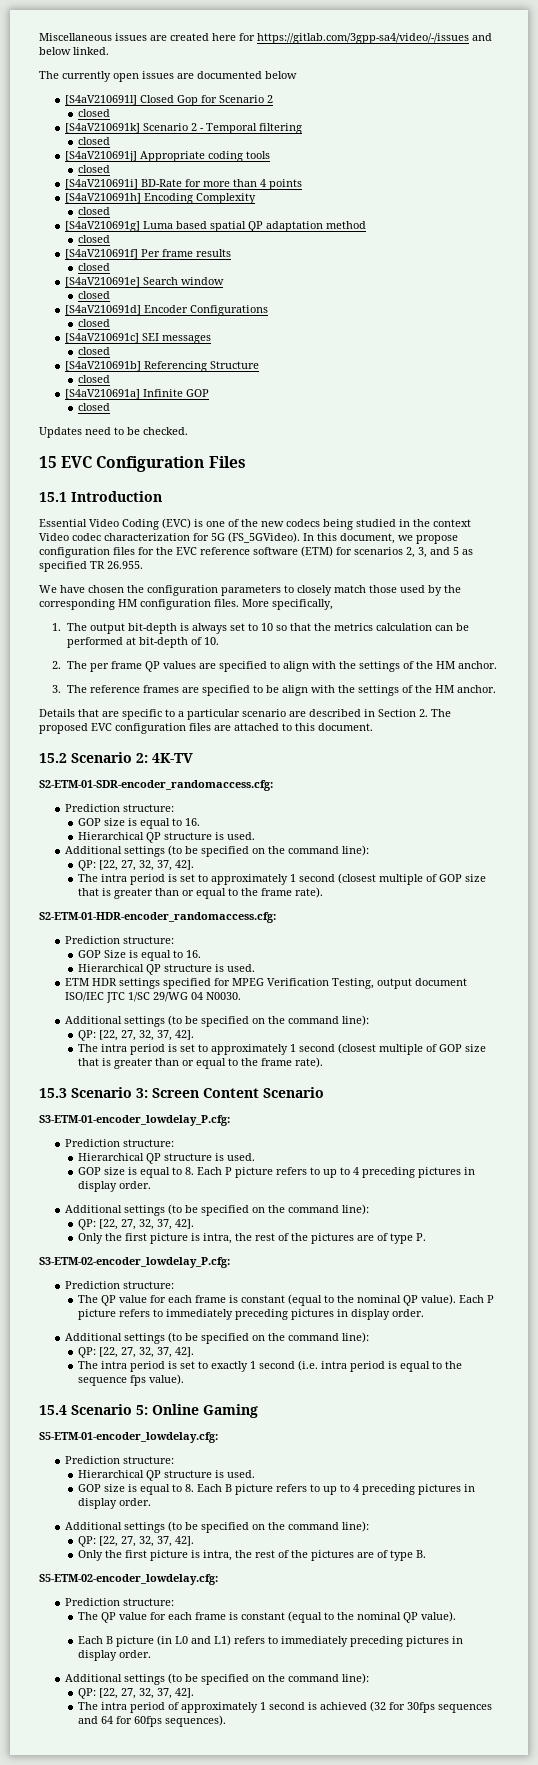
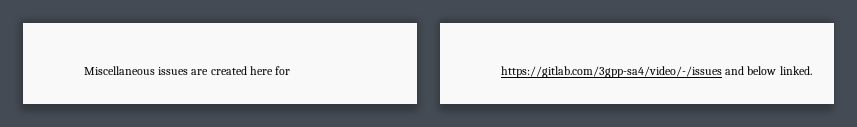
[39,71,297,82] [64,95,273,106] [78,109,111,117] [64,123,302,134] [78,137,111,145] [64,151,270,162] [78,165,111,173] [64,179,302,190] [64,193,256,204] [78,207,111,215] [64,221,366,232] [78,235,111,243] [64,249,231,259] [78,263,111,271] [64,277,224,287] [78,291,111,299] [64,305,268,316] [78,319,111,327] [64,333,211,344] [78,347,111,355] [64,361,259,372] [78,375,111,383] [64,389,209,399] [78,403,111,411] [39,427,188,438] [39,456,246,472] [39,491,162,502] [39,518,471,530] [39,532,458,544] [39,546,473,558] [39,561,143,572] [39,585,461,596] [39,599,333,610] [52,623,469,634] [66,637,219,648] [52,661,497,672] [52,685,496,696] [39,709,451,720] [39,723,373,734] [39,752,193,763] [39,780,273,791] [64,804,174,812] [78,818,201,829] [78,832,256,843] [64,845,369,857] [78,860,195,871] [78,873,487,885] [78,887,324,899] [39,912,276,923] [64,936,174,944] [78,950,202,961] [78,964,256,975] [64,978,467,989] [64,992,241,1003] [64,1015,369,1027] [78,1030,195,1041] [78,1043,487,1055] [78,1057,324,1069] [39,1087,324,1098] [39,1115,230,1126] [64,1139,174,1147] [78,1153,256,1164] [78,1167,476,1178] [78,1181,152,1192] [64,1204,369,1216] [78,1219,195,1230] [78,1233,427,1244] [39,1257,230,1268] [64,1281,174,1289] [78,1294,495,1306] [78,1309,425,1320] [64,1332,369,1344] [78,1347,195,1358] [78,1360,463,1372] [78,1374,185,1386] [39,1404,258,1418] [39,1432,218,1443] [64,1456,174,1464] [78,1470,256,1481] [78,1484,476,1495] [78,1498,152,1509] [64,1521,369,1533] [78,1536,195,1547] [78,1550,427,1561] [39,1574,218,1585] [64,1598,174,1606] [78,1611,457,1623] [78,1635,464,1647] [78,1650,152,1661] [64,1673,369,1685] [78,1688,195,1699] [78,1701,493,1713] [78,1715,227,1727] // The currently open issues are documented below // [S4aV210691l] Closed Gop for Scenario 2 // closed // [S4aV210691k] Scenario 2 - Temporal filtering // closed // [S4aV210691j] Appropriate coding tools // closed // [S4aV210691i] BD-Rate for more than 4 points // [S4aV210691h] Encoding Complexity // closed // [S4aV210691g] Luma based spatial QP adaptation method // closed // [S4aV210691f] Per frame results // closed // [S4aV210691e] Search window // closed // [S4aV210691d] Encoder Configurations // closed // [S4aV210691c] SEI messages // closed // [S4aV210691b] Referencing Structure // closed // [S4aV210691a] Infinite GOP // closed // Updates need to be checked. // 15 EVC Configuration Files // 15.1 Introduction // Essential Video Coding (EVC) is one of the new codecs being studied in the context Video codec characterization for 5G (FS_5GVideo). In this document, we propose configuration files for the EVC reference software (ETM) for scenarios 2, 3, and 5 as specified TR 26.955. // We have chosen the configuration parameters to closely match those used by the corresponding HM configuration files. More specifically, // 1. The output bit-depth is always set to 10 so that the metrics calculation can be performed at bit-depth of 10. // 2. The per frame QP values are specified to align with the settings of the HM anchor. // 3. The reference frames are specified to be align with the settings of the HM anchor. // Details that are specific to a particular scenario are described in Section 2. The proposed EVC configuration files are attached to this document. // 15.2 Scenario 2: 4K-TV // S2-ETM-01-SDR-encoder_randomaccess.cfg: // Prediction structure: // GOP size is equal to 16. // Hierarchical QP structure is used. // Additional settings (to be specified on the command line): // QP: [22, 27, 32, 37, 42]. // The intra period is set to approximately 1 second (closest multiple of GOP size that is greater than or equal to the frame rate). // S2-ETM-01-HDR-encoder_randomaccess.cfg: // Prediction structure: // GOP Size is equal to 16. // Hierarchical QP structure is used. // ETM HDR settings specified for MPEG Verification Testing, output document ISO/IEC JTC 1/SC 29/WG 04 N0030. // Additional settings (to be specified on the command line): // QP: [22, 27, 32, 37, 42]. // The intra period is set to approximately 1 second (closest multiple of GOP size that is greater than or equal to the frame rate). // 15.3 Scenario 3: Screen Content Scenario // S3-ETM-01-encoder_lowdelay_P.cfg: // Prediction structure: // Hierarchical QP structure is used. // GOP size is equal to 8. Each P picture refers to up to 4 preceding pictures in display order. // Additional settings (to be specified on the command line): // QP: [22, 27, 32, 37, 42]. // Only the first picture is intra, the rest of the pictures are of type P. // S3-ETM-02-encoder_lowdelay_P.cfg: // Prediction structure: // The QP value for each frame is constant (equal to the nominal QP value). Each P picture refers to immediately preceding pictures in display order. // Additional settings (to be specified on the command line): // QP: [22, 27, 32, 37, 42]. // The intra period is set to exactly 1 second (i.e. intra period is equal to the sequence fps value). // 15.4 Scenario 5: Online Gaming // S5-ETM-01-encoder_lowdelay.cfg: // Prediction structure: // Hierarchical QP structure is used. // GOP size is equal to 8. Each B picture refers to up to 4 preceding pictures in display order. // Additional settings (to be specified on the command line): // QP: [22, 27, 32, 37, 42]. // Only the first picture is intra, the rest of the pictures are of type B. // S5-ETM-02-encoder_lowdelay.cfg: // Prediction structure: // The QP value for each frame is constant (equal to the nominal QP value). // Each B picture (in L0 and L1) refers to immediately preceding pictures in display order. // Additional settings (to be specified on the command line): // QP: [22, 27, 32, 37, 42]. // The intra period of approximately 1 second is achieved (32 for 30fps sequences and 64 for 60fps sequences). -> (812, 70) none

